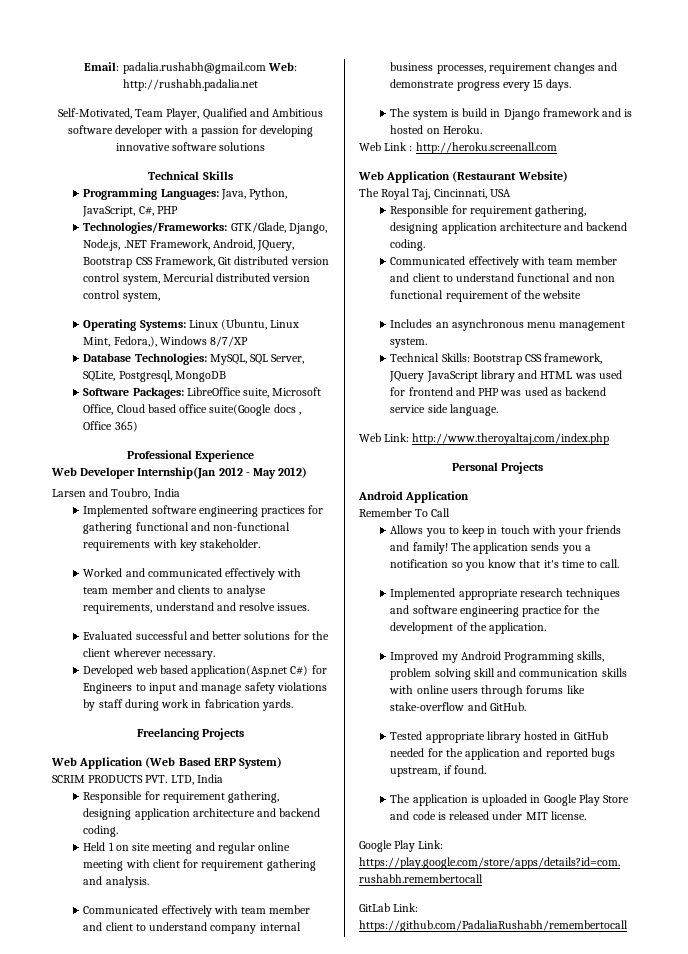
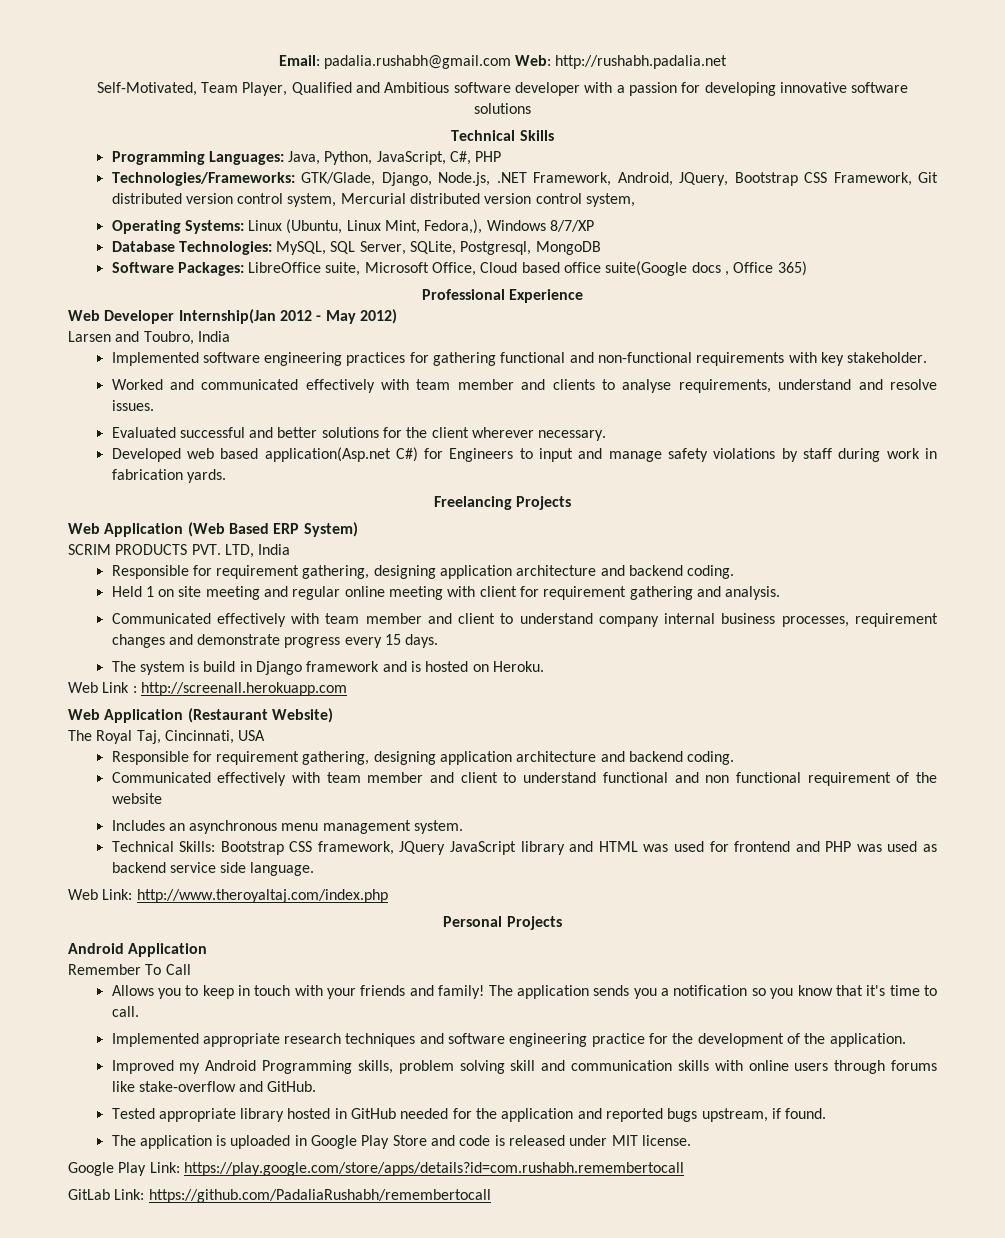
[415,142,557,154] http://heroku.screenall.com -> [140,682,347,696] http://screenall.herokuapp.com

